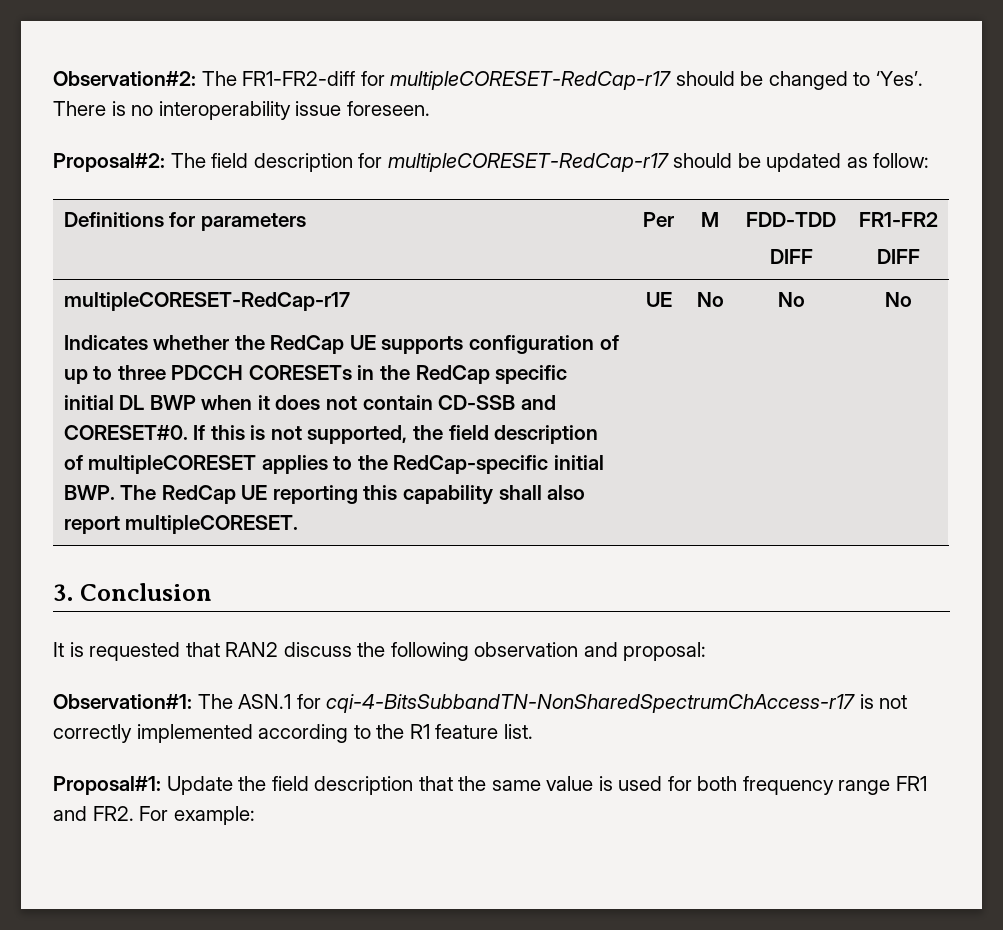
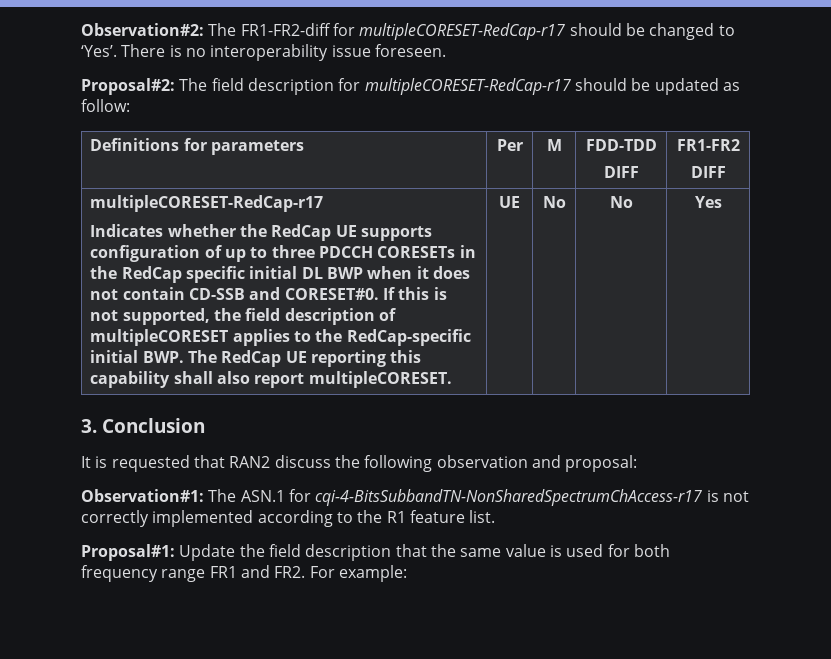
[884,292,912,307] No -> [694,196,722,208] Yes

